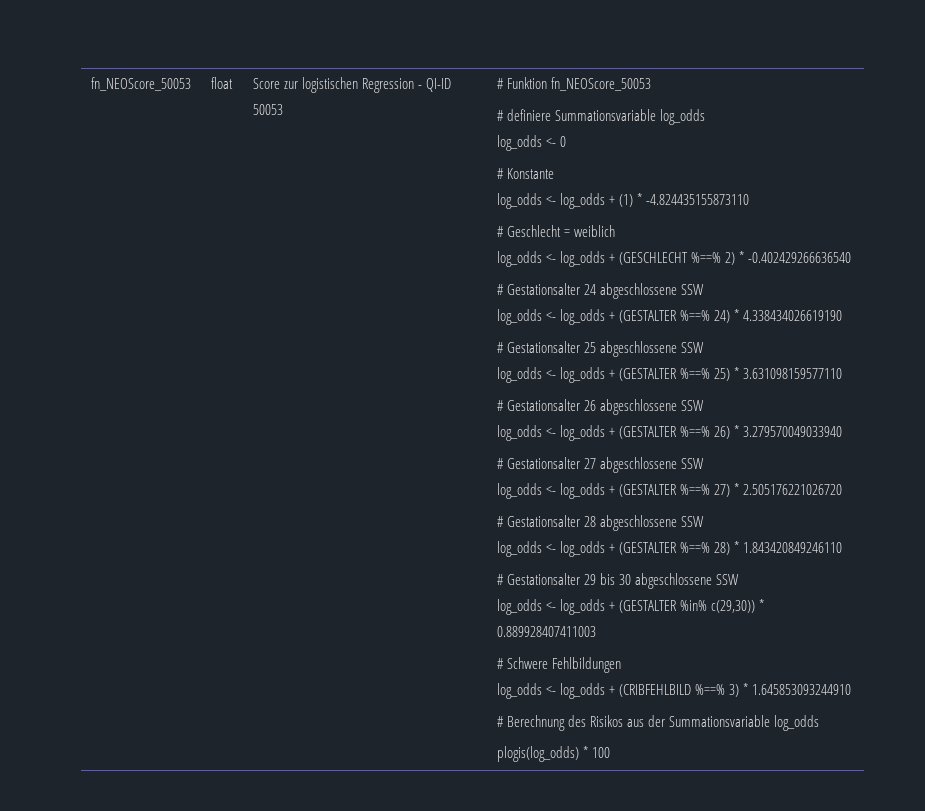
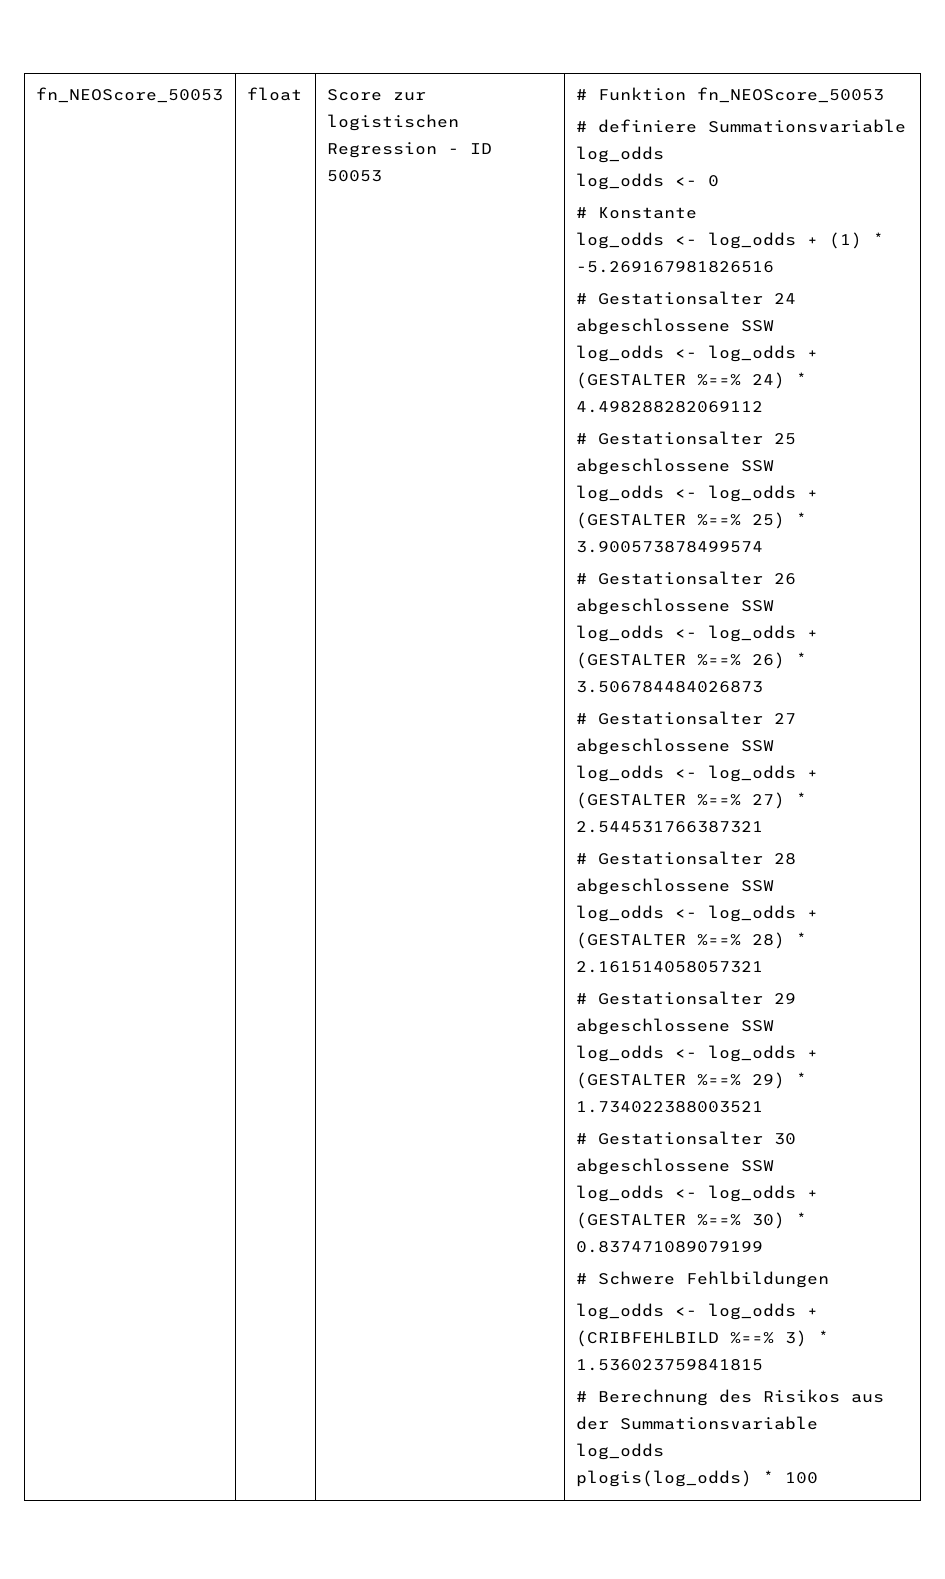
[426,78,452,92] QI-ID -> [469,143,492,154] ID
[646,194,750,205] [496,225,615,237] [496,251,852,267] -4.824435155873110 // # Geschlecht = weiblich // log_odds <- log_odds + (GESCHLECHT %==% 2) * -0.402429266636540 -> [575,261,774,273] -5.269167981826516
[743,310,843,321] 4.338434026619190 -> [575,401,763,413] 4.498288282069112
[743,368,843,379] 3.631098159577110 -> [575,541,763,553] 3.900573878499574
[743,426,843,437] 3.279570049033940 -> [575,681,763,693] 3.506784484026873
[743,484,843,495] 2.505176221026720 -> [575,821,763,833] 2.544531766387321
[743,542,843,553] 1.843420849246110 -> [575,961,763,973] 2.161514058057321
[599,573,615,585] bis -> [575,1018,774,1035] [575,1045,818,1062] [575,1072,807,1089] [575,1101,763,1113] [575,1131,763,1145] abgeschlossene SSW // log_odds <- log_odds + (GESTALTER %==% 29) * 1.734022388003521 // # Gestationsalter
[679,599,765,613] [496,626,596,637] %in% c(29,30)) * 0.889928407411003 -> [696,1212,807,1229] [575,1241,763,1253] %==% 30) * 0.837471089079199
[752,684,852,695] 1.645853093244910 -> [575,1359,763,1371] 1.536023759841815

